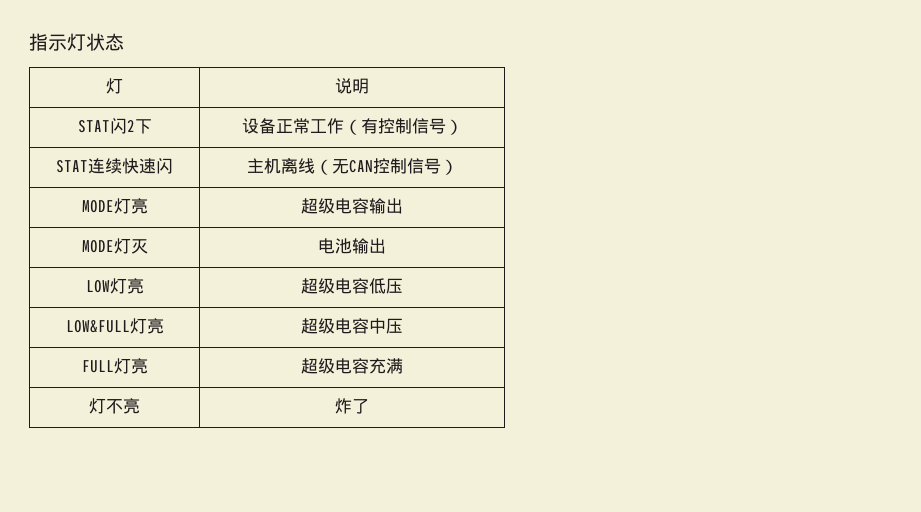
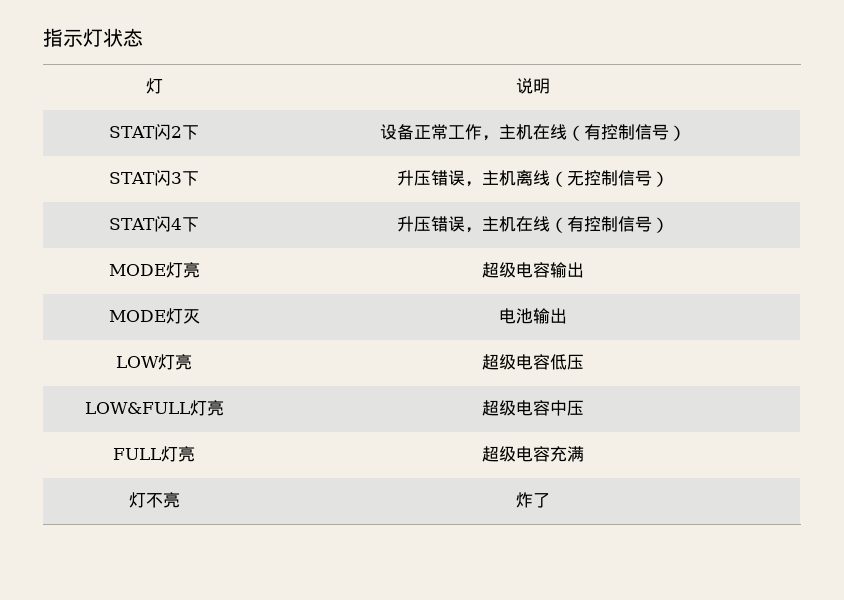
(344, 126) none -> [481,124,567,141] ，主机在线
[88,158,173,174] [246,158,373,175] 连续快速闪 | 主机离线（无CAN -> [154,170,200,186] [396,170,669,187] [108,216,200,232] [396,216,584,233] 闪3下 | 升压错误，主机离线（无控制信号） // STAT闪4下 | 升压错误，主机在线（有

